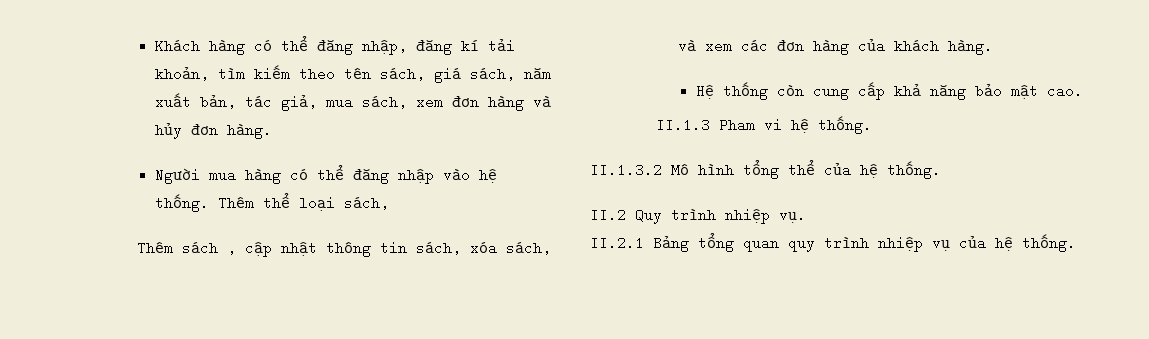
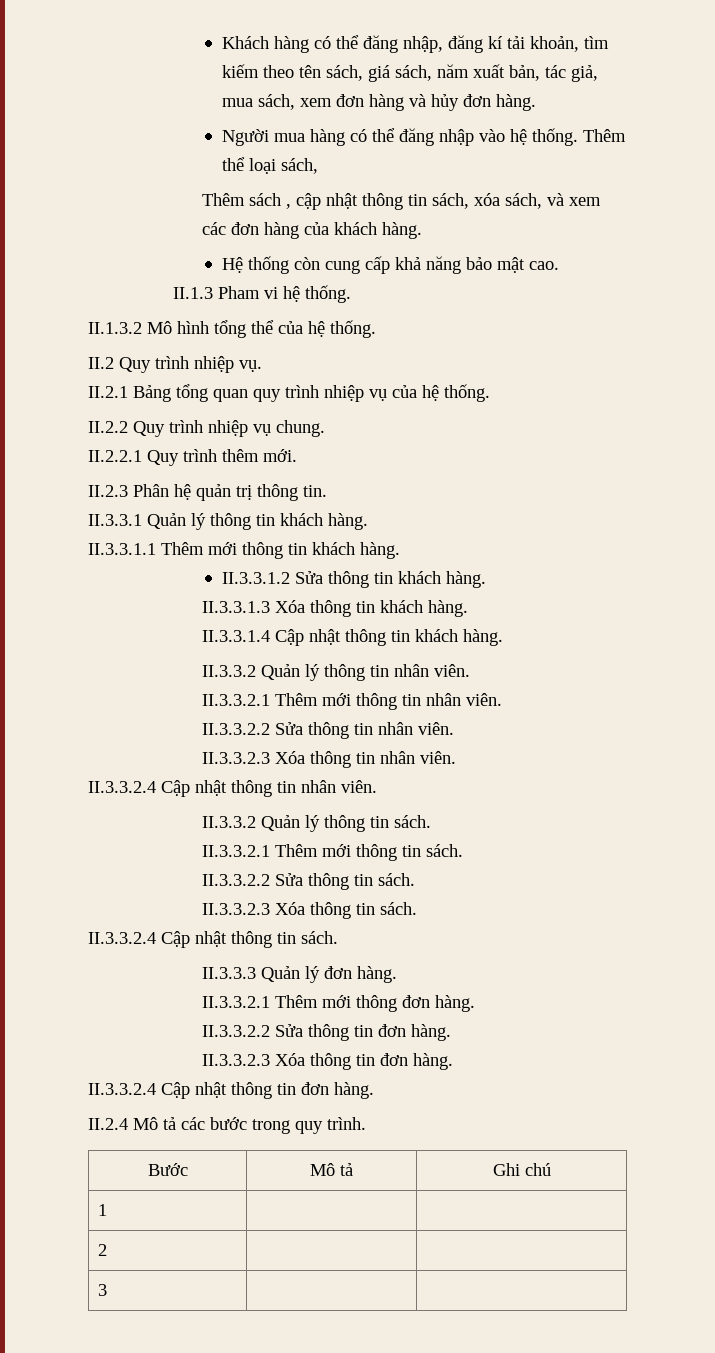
(1076, 243) none -> [88,420,325,437] [88,449,297,466] [88,484,327,501] [88,513,368,530] [88,542,400,559] [222,571,487,588] [201,600,468,617] [201,629,503,646] [201,664,470,681] [201,693,502,710] [201,722,454,739] [201,751,456,768] [88,780,377,797] [201,815,431,832] [201,844,463,861] [201,873,415,890] [201,902,417,919] [88,931,338,948] [201,966,397,983] [201,995,475,1012] [201,1024,451,1041] [201,1053,453,1070] [88,1082,374,1099] [88,1117,366,1134] [147,1163,188,1176] [310,1163,353,1176] [492,1163,551,1176] [97,1204,107,1216] [97,1244,107,1256] [97,1284,107,1296] // II.2.2 Quy trình nhiệp vụ chung. // II.2.2.1 Quy trình thêm mới. // II.2.3 Phân hệ quản trị thông tin. // II.3.3.1 Quản lý thông tin khách hàng. // II.3.3.1.1 Thêm mới thông tin khách hàng. // II.3.3.1.2 Sửa thông tin khách hàng. // II.3.3.1.3 Xóa thông tin khách hàng. // II.3.3.1.4 Cập nhật thông tin khách hàng. // II.3.3.2 Quản lý thông tin nhân viên. // II.3.3.2.1 Thêm mới thông tin nhân viên. // II.3.3.2.2 Sửa thông tin nhân viên. // II.3.3.2.3 Xóa thông tin nhân viên. // II.3.3.2.4 Cập nhật thông tin nhân viên. // II.3.3.2 Quản lý thông tin sách. // II.3.3.2.1 Thêm mới thông tin sách. // II.3.3.2.2 Sửa thông tin sách. // II.3.3.2.3 Xóa thông tin sách. // II.3.3.2.4 Cập nhật thông tin sách. // II.3.3.3 Quản lý đơn hàng. // II.3.3.2.1 Thêm mới thông đơn hàng. // II.3.3.2.2 Sửa thông tin đơn hàng. // II.3.3.2.3 Xóa thông tin đơn hàng. // II.3.3.2.4 Cập nhật thông tin đơn hàng. // II.2.4 Mô tả các bước trong quy trình. // Bước | Mô tả | Ghi chú // 1 | | // 2 | | // 3 | |

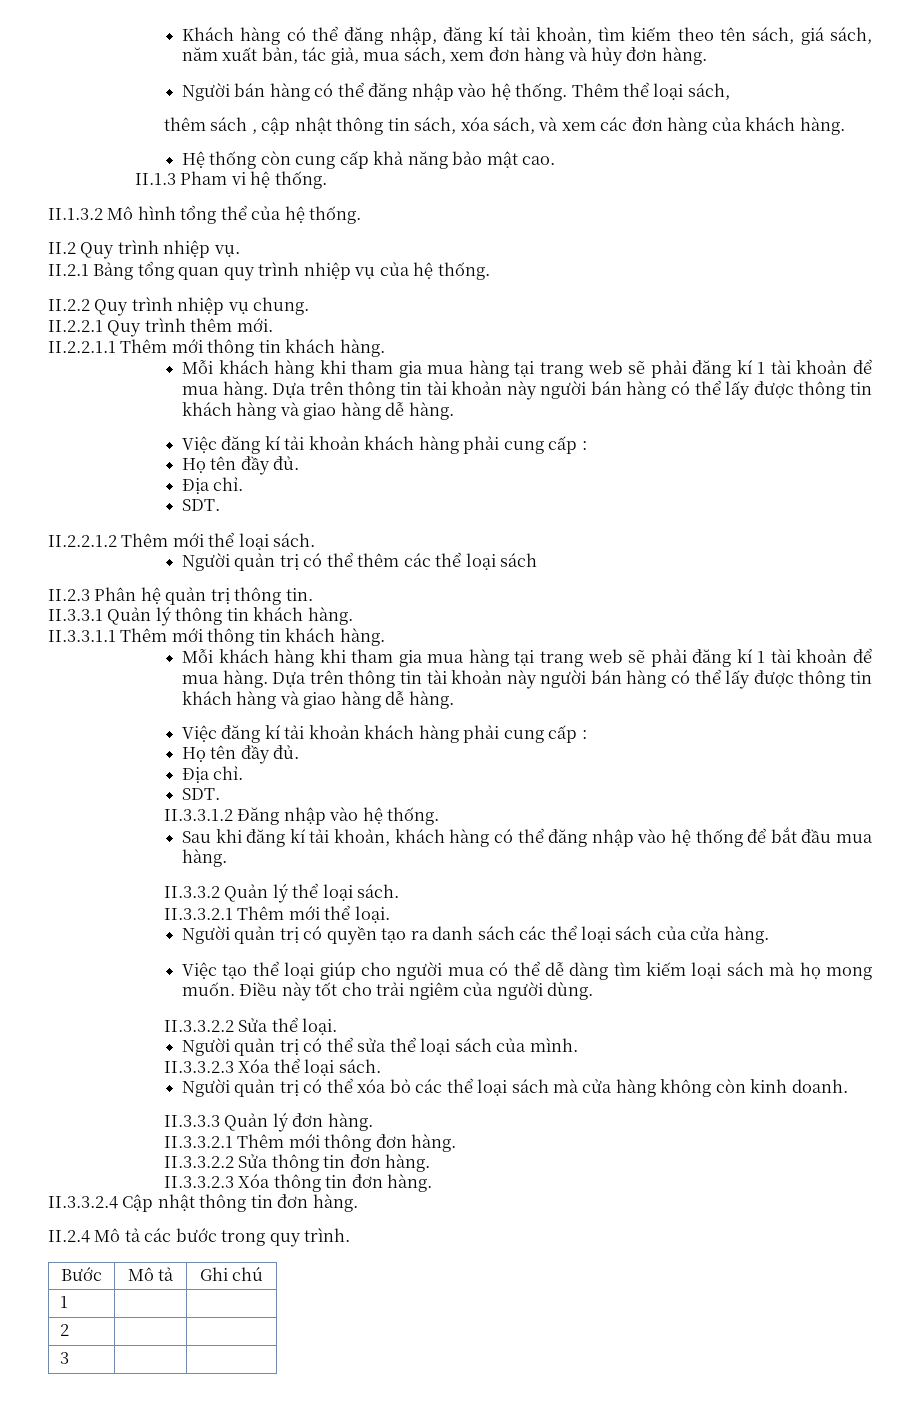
[274,133,306,142] mua -> [234,83,266,97] bán
[201,193,245,206] Thêm -> [163,117,206,131] thêm
(297, 455) none -> [48,339,385,357] [182,359,873,378] [182,380,873,400] [182,402,454,420] [182,436,587,454] [182,456,300,475] [182,477,244,494] [182,499,221,511] [48,532,316,550] [182,552,538,571] // II.2.2.1.1 Thêm mới thông tin khách hàng. // Mỗi khách hàng khi tham gia mua hàng tại trang web sẽ phải đăng kí 1 tài khoản để mua hàng. Dựa trên thông tin tài khoản này người bán hàng có thể lấy được thông tin khách hàng và giao hàng dễ hàng. // Việc đăng kí tải khoản khách hàng phải cung cấp : // Họ tên đầy đủ. // Địa chỉ. // SDT. // II.2.2.1.2 Thêm mới thể loại sách. // Người quản trị có thể thêm các thể loại sách
[222,571,487,588] [201,600,468,617] [201,629,503,646] [201,664,470,681] [201,693,502,710] [201,722,454,739] [201,751,456,768] [88,780,377,797] [201,815,431,832] [201,844,463,861] [201,873,415,890] [201,902,417,919] [88,931,338,948] II.3.3.1.2 Sửa thông tin khách hàng. // II.3.3.1.3 Xóa thông tin khách hàng. // II.3.3.1.4 Cập nhật thông tin khách hàng. // II.3.3.2 Quản lý thông tin nhân viên. // II.3.3.2.1 Thêm mới thông tin nhân viên. // II.3.3.2.2 Sửa thông tin nhân viên. // II.3.3.2.3 Xóa thông tin nhân viên. // II.3.3.2.4 Cập nhật thông tin nhân viên. // II.3.3.2 Quản lý thông tin sách. // II.3.3.2.1 Thêm mới thông tin sách. // II.3.3.2.2 Sửa thông tin sách. // II.3.3.2.3 Xóa thông tin sách. // II.3.3.2.4 Cập nhật thông tin sách. -> [182,648,873,667] [182,669,873,689] [182,691,454,709] [182,725,587,743] [182,745,300,764] [182,766,244,783] [182,788,221,800] [163,807,440,825] [182,827,874,847] [182,849,228,867] [163,883,400,903] [163,905,390,923] [182,925,769,945] [182,961,873,980] [182,982,594,1001] [163,1017,338,1035] [182,1037,578,1056] [163,1058,381,1076] [182,1078,848,1097] Mỗi khách hàng khi tham gia mua hàng tại trang web sẽ phải đăng kí 1 tài khoản để mua hàng. Dựa trên thông tin tài khoản này người bán hàng có thể lấy được thông tin khách hàng và giao hàng dễ hàng. // Việc đăng kí tải khoản khách hàng phải cung cấp : // Họ tên đầy đủ. // Địa chỉ. // SDT. // II.3.3.1.2 Đăng nhập vào hệ thống. // Sau khi đăng kí tải khoản, khách hàng có thể đăng nhập vào hệ thống để bắt đầu mua hàng. // II.3.3.2 Quản lý thể loại sách. // II.3.3.2.1 Thêm mới thể loại. // Người quản trị có quyền tạo ra danh sách các thể loại sách của cửa hàng. // Việc tạo thể loại giúp cho người mua có thể dễ dàng tìm kiếm loại sách mà họ mong muốn. Điều này tốt cho trải ngiêm của người dùng. // II.3.3.2.2 Sửa thể loại. // Người quản trị có thể sửa thể loại sách của mình. // II.3.3.2.3 Xóa thể loại sách. // Người quản trị có thể xóa bỏ các thể loại sách mà cửa hàng không còn kinh doanh.

